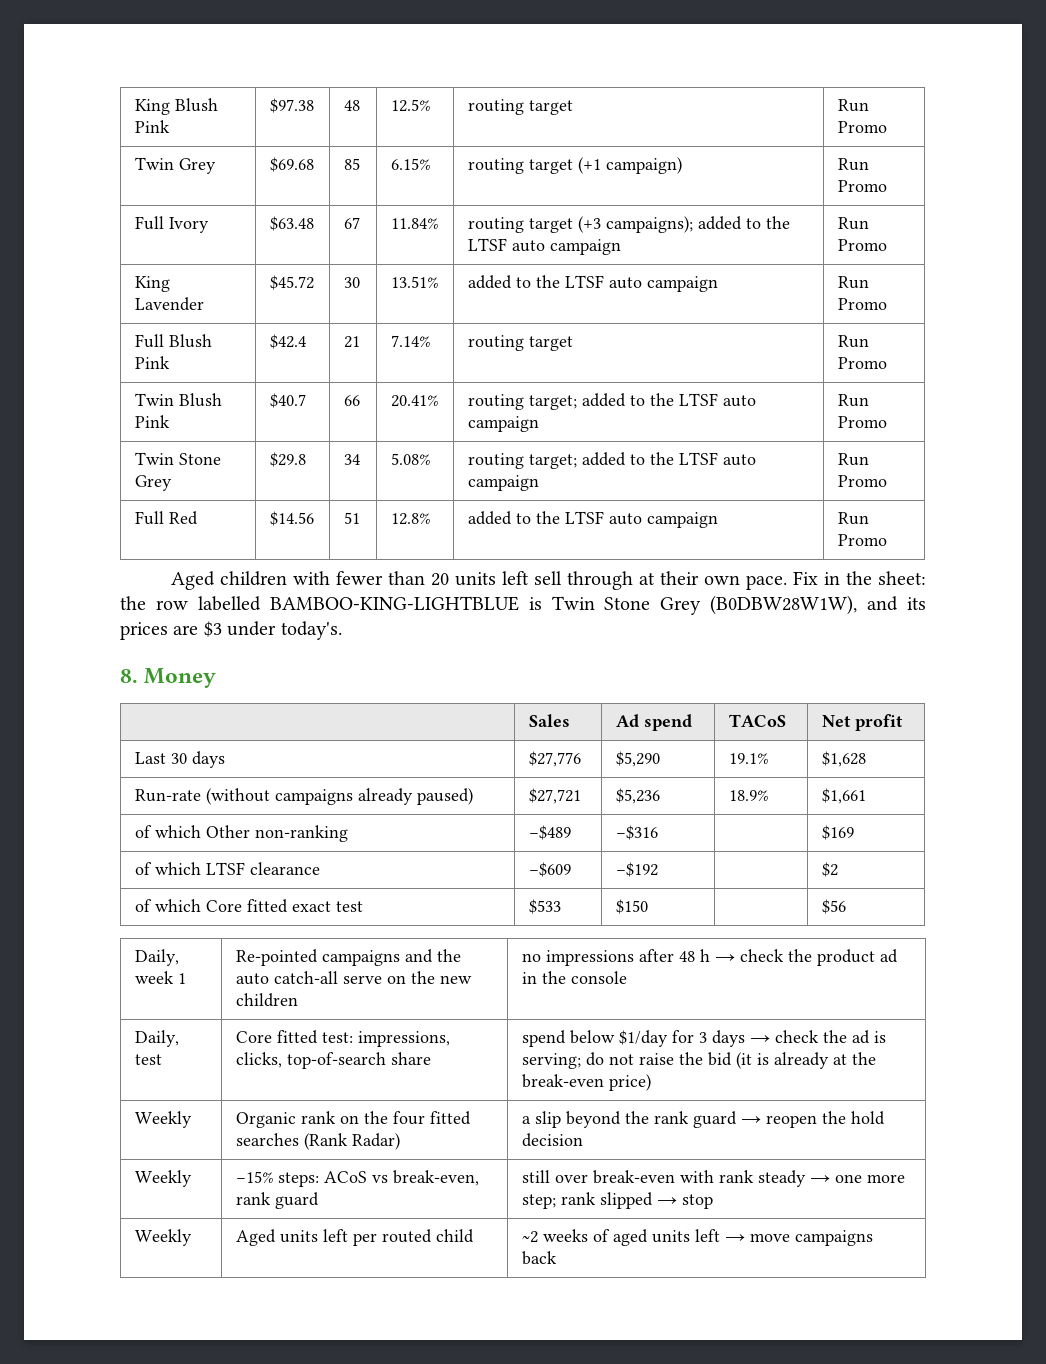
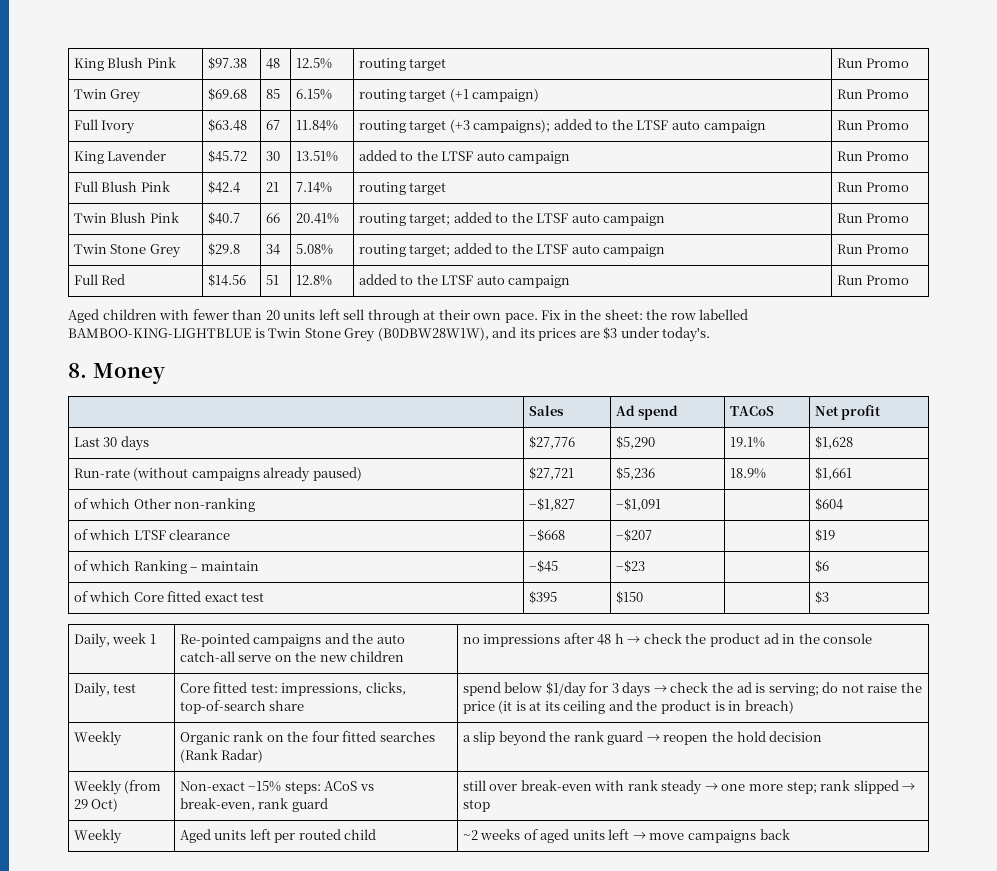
[528,825,571,840] [615,825,658,840] [821,825,854,840] −$489 | −$316 | | $169 -> [528,498,575,511] [615,498,661,511] [814,498,843,511] −$1,827 | −$1,091 | | $604
[528,862,571,877] [615,862,658,877] [821,862,838,877] −$609 | −$192 | | $2 -> [528,529,565,542] [615,529,652,542] [814,529,835,542] [73,560,259,574] [528,560,558,573] [615,560,645,573] [814,560,829,573] −$668 | −$207 | | $19 // of which Ranking – maintain | −$45 | −$23 | | $6
[528,899,561,914] $533 -> [528,591,557,604] $395
[821,899,846,914] $56 -> [814,591,829,604] $3
[707,1052,732,1066] bid -> [462,701,495,714] price
[773,1052,876,1069] [521,1074,651,1091] already at the break-even price) -> [529,700,794,714] at its ceiling and the product is in breach)
(192, 1178) | -> [124,780,162,794] [73,798,119,812] [179,781,245,791] (from 29 Oct) | Non-exact

